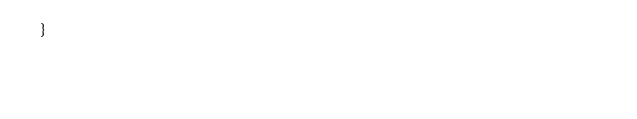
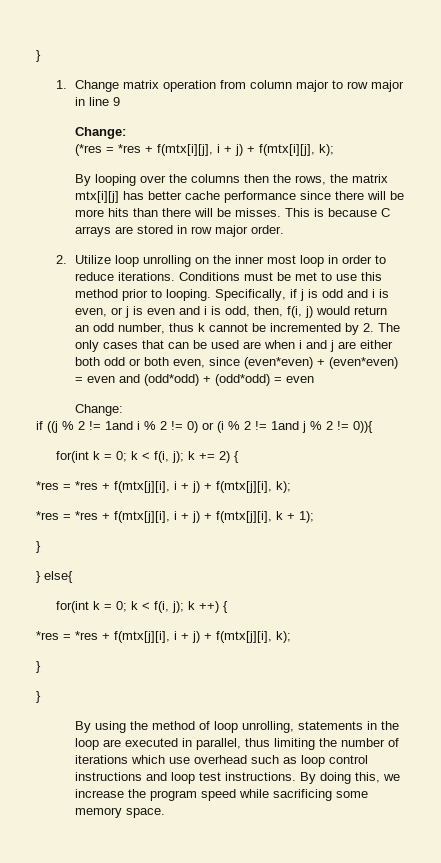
[40,23,46,37] } -> [36,50,41,62] [55,80,405,92] [75,97,121,106] [75,127,127,139] [75,144,335,156] [75,174,389,186] [75,191,405,203] [75,208,391,217] [75,225,285,237] [55,255,387,267] [75,272,383,281] [75,289,390,301] [75,306,388,318] [75,323,401,335] [75,340,394,352] [75,357,399,369] [75,374,315,386] [75,404,124,416] [36,421,373,433] [55,451,239,463] [36,481,291,493] [36,511,314,523] [36,541,41,553] [36,571,73,583] [55,601,228,613] [36,631,291,643] [36,661,41,673] [36,691,41,703] [75,721,400,733] [75,738,400,750] [75,755,369,767] [75,772,401,784] [75,789,369,801] [75,807,166,818] } // 1. Change matrix operation from column major to row major in line 9 // Change: // (*res = *res + f(mtx[i][j], i + j) + f(mtx[i][j], k); // By looping over the columns then the rows, the matrix mtx[i][j] has better cache performance since there will be more hits than there will be misses. This is because C arrays are stored in row major order. // 2. Utilize loop unrolling on the inner most loop in order to reduce iterations. Conditions must be met to use this method prior to looping. Specifically, if j is odd and i is even, or j is even and i is odd, then, f(i, j) would return an odd number, thus k cannot be incremented by 2. The only cases that can be used are when i and j are either both odd or both even, since (even*even) + (even*even) = even and (odd*odd) + (odd*odd) = even // Change: // if ((j % 2 != 1and i % 2 != 0) or (i % 2 != 1and j % 2 != 0)){ // for(int k = 0; k < f(i, j); k += 2) { // *res = *res + f(mtx[j][i], i + j) + f(mtx[j][i], k); // *res = *res + f(mtx[j][i], i + j) + f(mtx[j][i], k + 1); // } // } else{ // for(int k = 0; k < f(i, j); k ++) { // *res = *res + f(mtx[j][i], i + j) + f(mtx[j][i], k); // } // } // By using the method of loop unrolling, statements in the loop are executed in parallel, thus limiting the number of iterations which use overhead such as loop control instructions and loop test instructions. By doing this, we increase the program speed while sacrificing some memory space.

